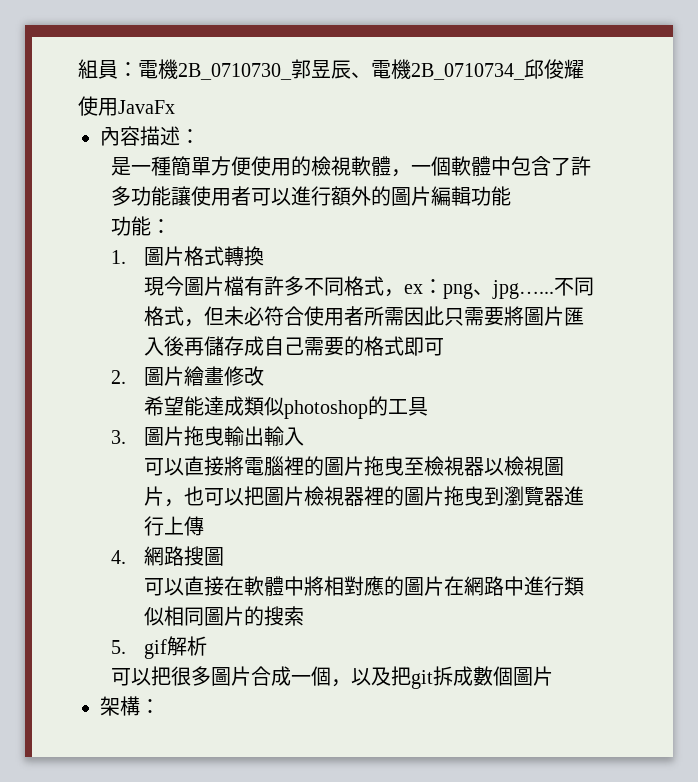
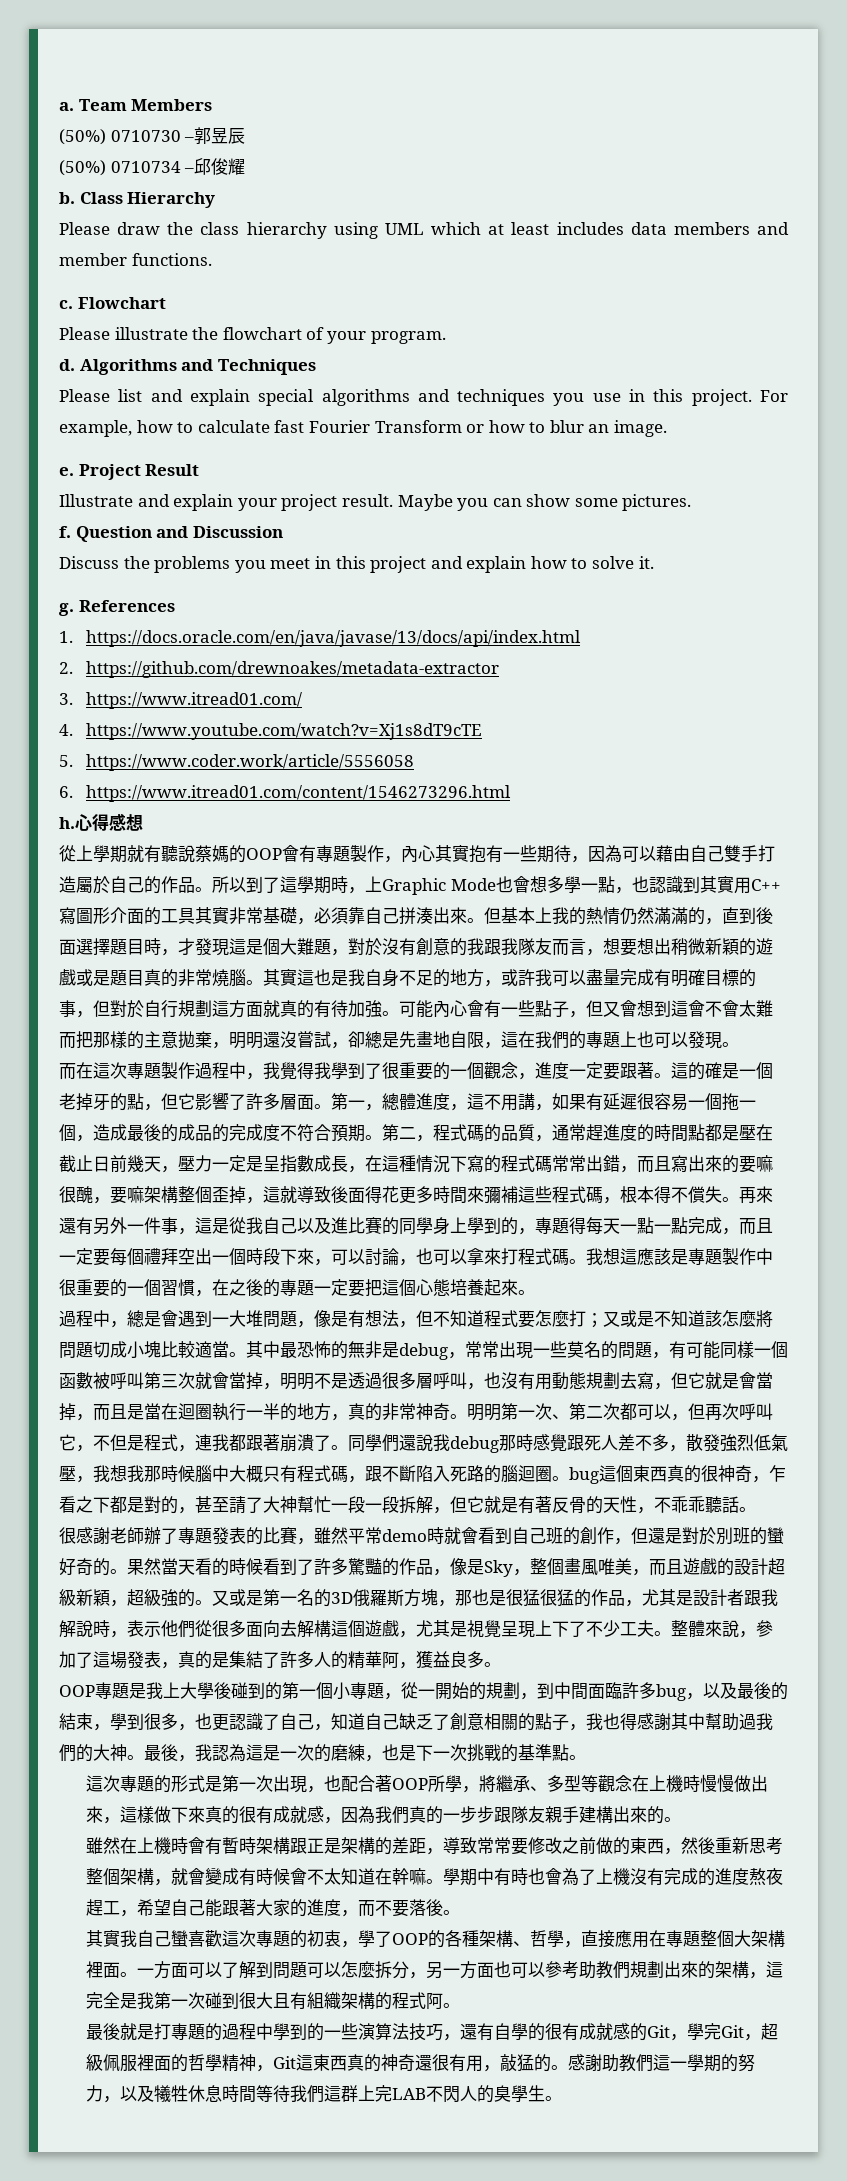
[78,59,292,80] 組員：電機2B_0710730_ -> [59,99,213,111] [59,129,195,145] a. Team Members // (50%) 0710730 –
[351,59,525,80] 、電機2B_0710734_ -> [59,160,195,176] // (50%) 0710734 –
[78,96,175,116] [100,126,200,146] [111,156,592,177] [111,186,512,206] [111,216,172,236] [111,246,265,266] [144,276,595,299] [144,306,585,327] [144,336,445,356] [111,366,265,386] [144,396,429,419] [111,426,305,447] [144,456,565,476] [144,486,585,507] [144,516,205,536] [111,546,225,566] [144,576,585,596] [144,606,305,626] [111,636,208,659] [111,666,554,689] [100,696,160,716] 使用JavaFx // 內容描述： // 是一種簡單方便使用的檢視軟體，一個軟體中包含了許多功能讓使用者可以進行額外的圖片編輯功能 // 功能： // 1.圖片格式轉換 // 現今圖片檔有許多不同格式，ex：png、jpg…...不同格式，但未必符合使用者所需因此只需要將圖片匯入後再儲存成自己需要的格式即可 // 2.圖片繪畫修改 // 希望能達成類似photoshop的工具 // 3.圖片拖曳輸出輸入 // 可以直接將電腦裡的圖片拖曳至檢視器以檢視圖片，也可以把圖片檢視器裡的圖片拖曳到瀏覽器進行上傳 // 4.網路搜圖 // 可以直接在軟體中將相對應的圖片在網路中進行類似相同圖片的搜索 // 5. gif解析 // 可以把很多圖片合成一個，以及把git拆成數個圖片 // 架構： -> [59,192,216,208] [59,222,789,239] [59,253,212,266] [59,297,166,309] [59,327,446,344] [59,359,316,375] [59,389,788,406] [59,420,668,437] [59,464,200,480] [59,494,692,511] [59,526,283,542] [59,556,654,573] [59,600,175,616] [59,630,582,647] [59,661,500,678] [59,692,303,709] [59,723,483,740] [59,754,415,771] [59,785,512,802] [59,813,143,831] [59,845,775,863] [59,876,781,895] [59,907,773,925] [59,938,773,956] [59,969,756,987] [59,1000,773,1018] [59,1031,739,1049] [59,1062,773,1080] [59,1093,756,1111] [59,1124,773,1142] [59,1155,773,1173] [59,1186,773,1204] [59,1217,773,1235] [59,1248,773,1266] [59,1279,535,1297] [59,1310,773,1328] [59,1341,788,1360] [59,1372,773,1390] [59,1403,773,1421] [59,1434,788,1453] [59,1465,786,1484] [59,1496,756,1514] [59,1527,784,1545] [59,1558,785,1577] [59,1589,778,1607] [59,1620,773,1638] [59,1651,501,1669] [59,1682,788,1701] [59,1713,773,1731] [59,1744,586,1762] [86,1774,769,1793] [86,1806,682,1824] [86,1837,784,1855] [86,1867,784,1886] [86,1899,461,1917] [86,1930,786,1948] [86,1961,784,1979] [86,1992,461,2010] [86,2023,779,2041] [86,2054,756,2072] [86,2085,563,2103] b. Class Hierarchy // Please draw the class hierarchy using UML which at least includes data members and member functions. // c. Flowchart // Please illustrate the flowchart of your program. // d. Algorithms and Techniques // Please list and explain special algorithms and techniques you use in this project. For example, how to calculate fast Fourier Transform or how to blur an image. // e. Project Result // Illustrate and explain your project result. Maybe you can show some pictures. // f. Question and Discussion // Discuss the problems you meet in this project and explain how to solve it. // g. References // 1. https://docs.oracle.com/en/java/javase/13/docs/api/index.html // 2. https://github.com/drewnoakes/metadata-extractor // 3. https://www.itread01.com/ // 4. https://www.youtube.com/watch?v=Xj1s8dT9cTE // 5. https://www.coder.work/article/5556058 // 6. https://www.itread01.com/content/1546273296.html // h.心得感想 // 從上學期就有聽說蔡媽的OOP會有專題製作，內心其實抱有一些期待，因為可以藉由自己雙手打造屬於自己的作品。所以到了這學期時，上Graphic Mode也會想多學一點，也認識到其實用C++寫圖形介面的工具其實非常基礎，必須靠自己拼湊出來。但基本上我的熱情仍然滿滿的，直到後面選擇題目時，才發現這是個大難題，對於沒有創意的我跟我隊友而言，想要想出稍微新穎的遊戲或是題目真的非常燒腦。其實這也是我自身不足的地方，或許我可以盡量完成有明確目標的事，但對於自行規劃這方面就真的有待加強。可能內心會有一些點子，但又會想到這會不會太難而把那樣的主意拋棄，明明還沒嘗試，卻總是先畫地自限，這在我們的專題上也可以發現。 // 而在這次專題製作過程中，我覺得我學到了很重要的一個觀念，進度一定要跟著。這的確是一個老掉牙的點，但它影響了許多層面。第一，總體進度，這不用講，如果有延遲很容易一個拖一個，造成最後的成品的完成度不符合預期。第二，程式碼的品質，通常趕進度的時間點都是壓在截止日前幾天，壓力一定是呈指數成長，在這種情況下寫的程式碼常常出錯，而且寫出來的要嘛很醜，要嘛架構整個歪掉，這就導致後面得花更多時間來彌補這些程式碼，根本得不償失。再來還有另外一件事，這是從我自己以及進比賽的同學身上學到的，專題得每天一點一點完成，而且一定要每個禮拜空出一個時段下來，可以討論，也可以拿來打程式碼。我想這應該是專題製作中很重要的一個習慣，在之後的專題一定要把這個心態培養起來。 // 過程中，總是會遇到一大堆問題，像是有想法，但不知道程式要怎麼打；又或是不知道該怎麼將問題切成小塊比較適當。其中最恐怖的無非是debug，常常出現一些莫名的問題，有可能同樣一個函數被呼叫第三次就會當掉，明明不是透過很多層呼叫，也沒有用動態規劃去寫，但它就是會當掉，而且是當在迴圈執行一半的地方，真的非常神奇。明明第一次、第二次都可以，但再次呼叫它，不但是程式，連我都跟著崩潰了。同學們還說我debug那時感覺跟死人差不多，散發強烈低氣壓，我想我那時候腦中大概只有程式碼，跟不斷陷入死路的腦迴圈。bug這個東西真的很神奇，乍看之下都是對的，甚至請了大神幫忙一段一段拆解，但它就是有著反骨的天性，不乖乖聽話。 // 很感謝老師辦了專題發表的比賽，雖然平常demo時就會看到自己班的創作，但還是對於別班的蠻好奇的。果然當天看的時候看到了許多驚豔的作品，像是Sky，整個畫風唯美，而且遊戲的設計超級新穎，超級強的。又或是第一名的3D俄羅斯方塊，那也是很猛很猛的作品，尤其是設計者跟我解說時，表示他們從很多面向去解構這個遊戲，尤其是視覺呈現上下了不少工夫。整體來說，參加了這場發表，真的是集結了許多人的精華阿，獲益良多。 // OOP專題是我上大學後碰到的第一個小專題，從一開始的規劃，到中間面臨許多bug，以及最後的結束，學到很多，也更認識了自己，知道自己缺乏了創意相關的點子，我也得感謝其中幫助過我們的大神。最後，我認為這是一次的磨練，也是下一次挑戰的基準點。 // 這次專題的形式是第一次出現，也配合著OOP所學，將繼承、多型等觀念在上機時慢慢做出來，這樣做下來真的很有成就感，因為我們真的一步步跟隊友親手建構出來的。 // 雖然在上機時會有暫時架構跟正是架構的差距，導致常常要修改之前做的東西，然後重新思考整個架構，就會變成有時候會不太知道在幹嘛。學期中有時也會為了上機沒有完成的進度熬夜趕工，希望自己能跟著大家的進度，而不要落後。 // 其實我自己蠻喜歡這次專題的初衷，學了OOP的各種架構、哲學，直接應用在專題整個大架構裡面。一方面可以了解到問題可以怎麼拆分，另一方面也可以參考助教們規劃出來的架構，這完全是我第一次碰到很大且有組織架構的程式阿。 // 最後就是打專題的過程中學到的一些演算法技巧，還有自學的很有成就感的Git，學完Git，超級佩服裡面的哲學精神，Git這東西真的神奇還很有用，敲猛的。感謝助教們這一學期的努力，以及犧牲休息時間等待我們這群上完LAB不閃人的臭學生。

